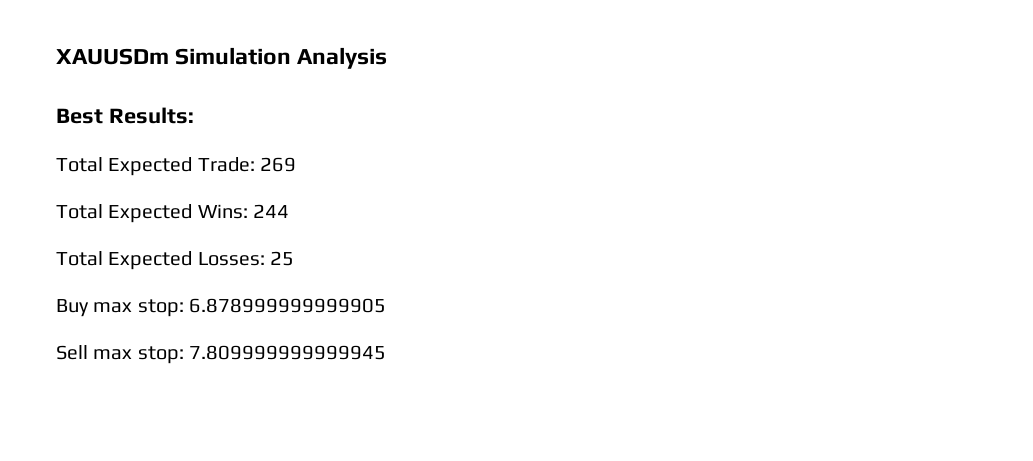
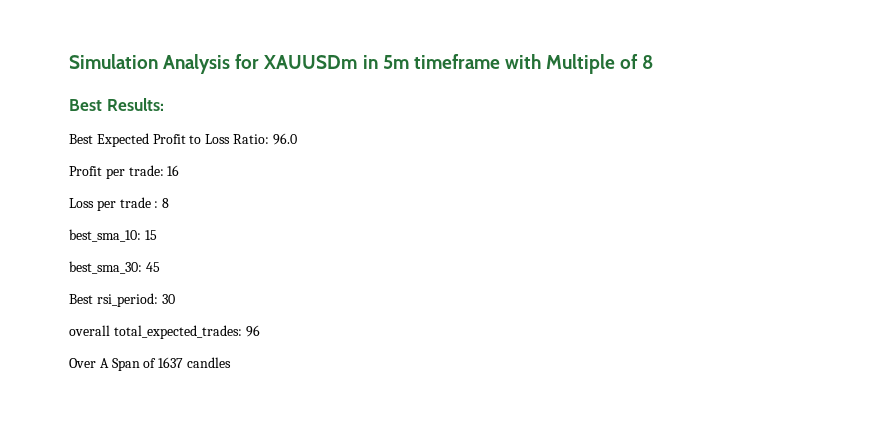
[56,48,169,65] XAUUSDm -> (69, 61) none
[56,107,194,124] [56,157,297,176] [56,204,290,223] [56,251,295,270] [56,298,387,317] [56,345,387,364] // Best Results: // Total Expected Trade: 269 // Total Expected Wins: 244 // Total Expected Losses: 25 // Buy max stop: 6.878999999999905 // Sell max stop: 7.809999999999945 -> [235,54,654,74] [69,98,164,111] [69,133,297,147] [69,165,180,179] [69,197,170,211] [69,229,157,242] [69,261,160,274] [69,293,175,307] [69,325,260,339] [69,357,231,371] for XAUUSDm in 5m timeframe with Multiple of 8 // Best Results: // Best Expected Profit to Loss Ratio: 96.0 // Profit per trade: 16 // Loss per trade : 8 // best_sma_10: 15 // best_sma_30: 45 // Best rsi_period: 30 // overall total_expected_trades: 96 // Over A Span of 1637 candles

